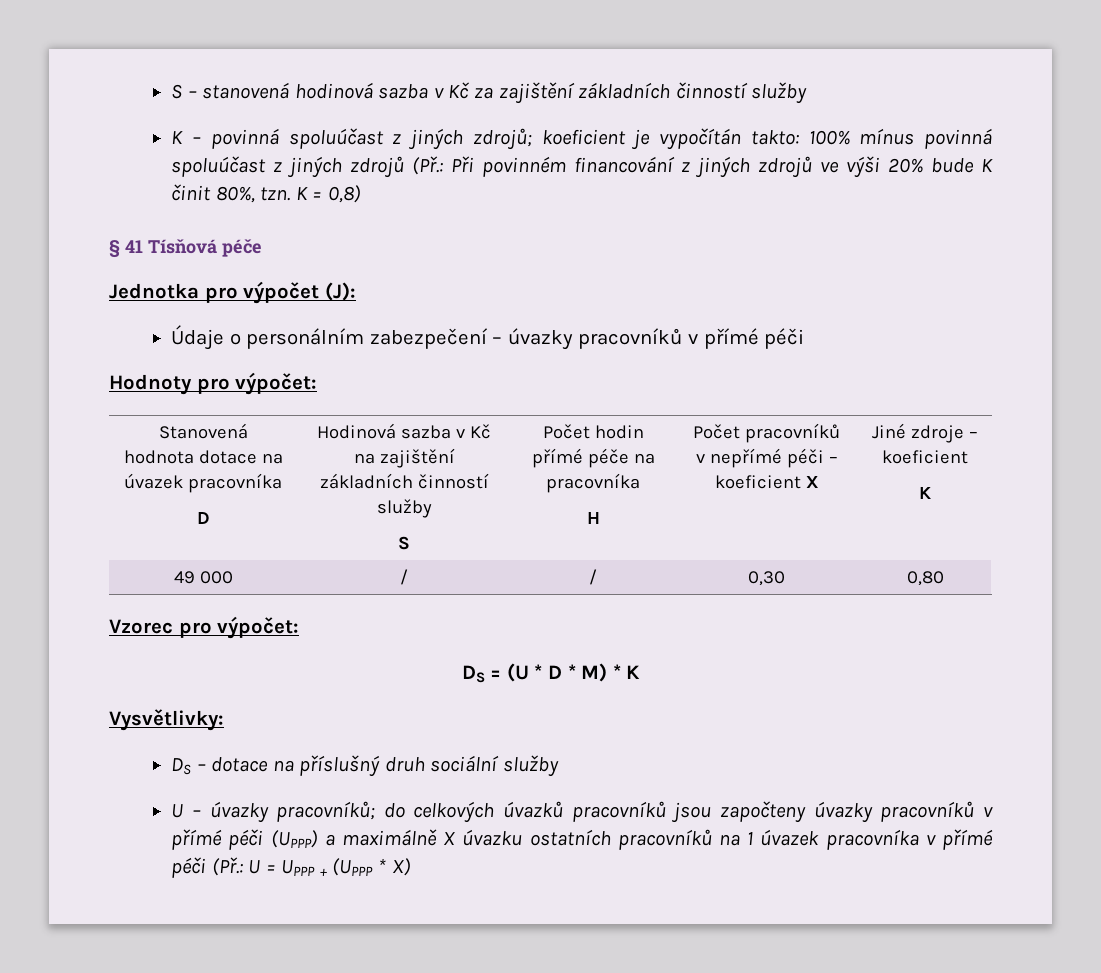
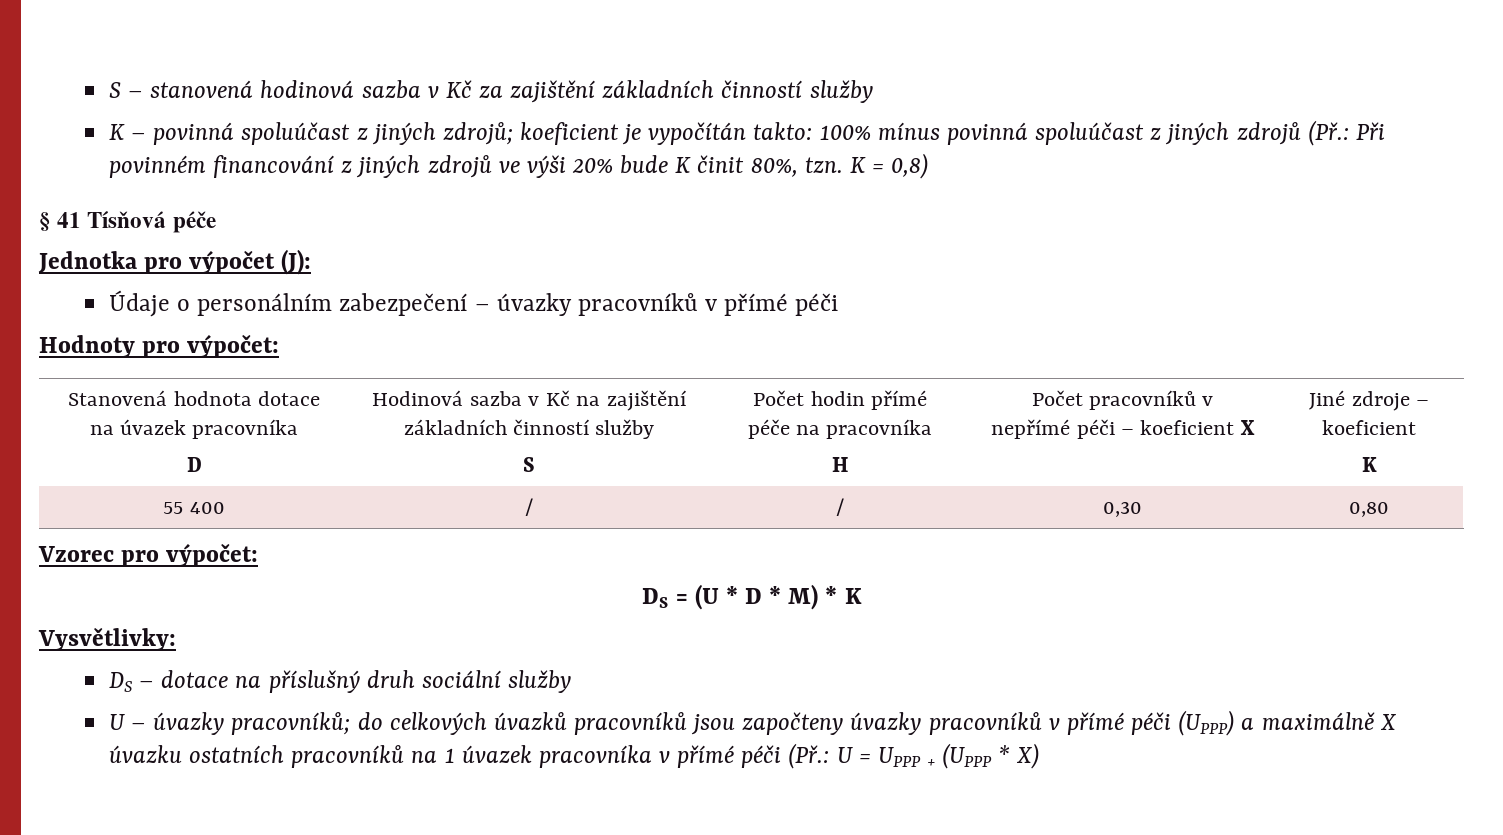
[173,571,233,584] 49 000 -> [163,502,225,514] 55 400

